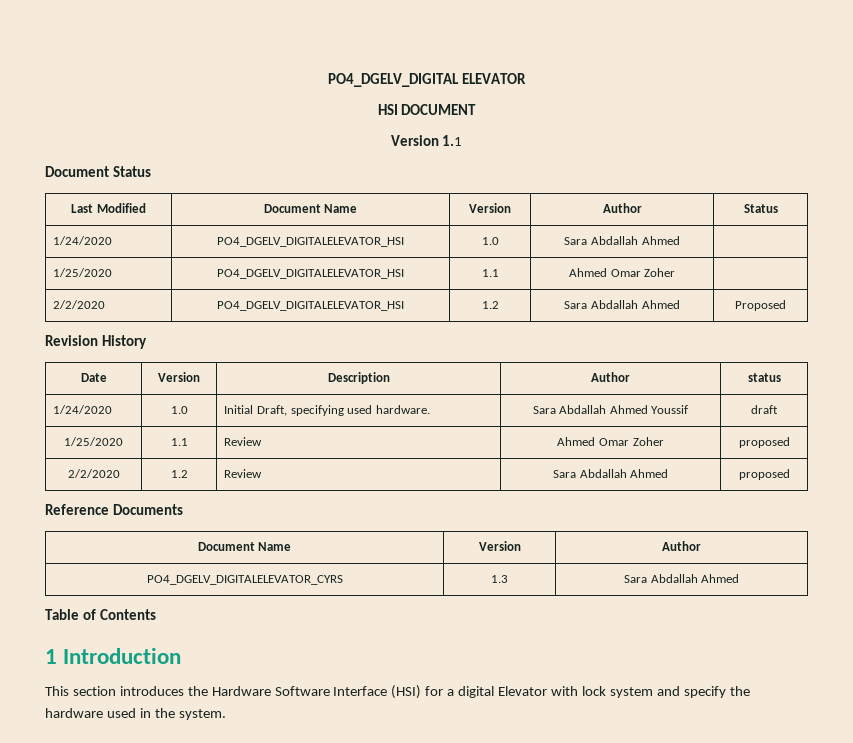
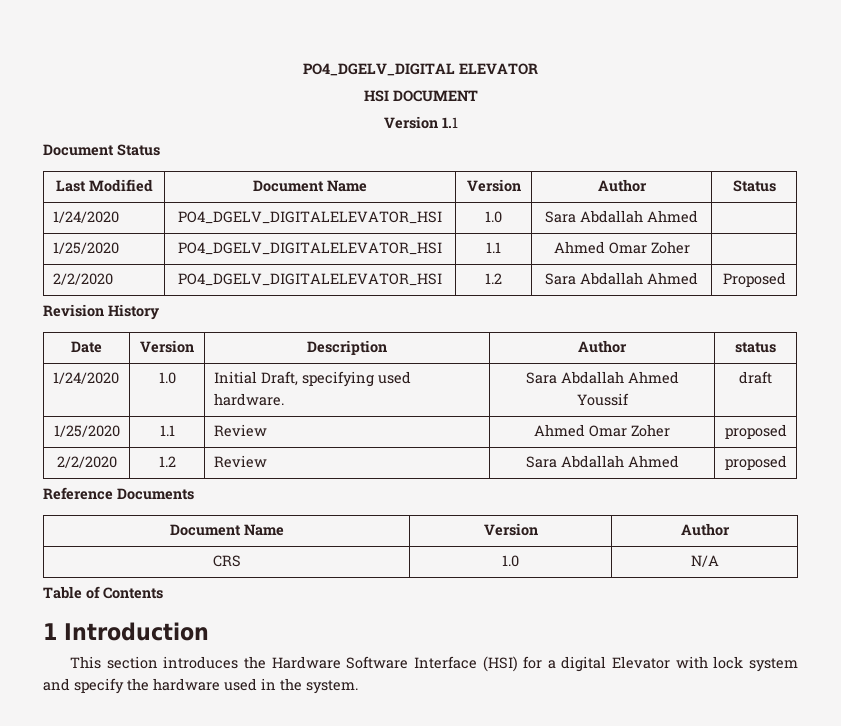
[146,575,343,585] [491,575,508,583] [623,574,740,583] PO4_DGELV_DIGITALELEVATOR_CYRS | 1.3 | Sara Abdallah Ahmed -> [212,555,241,567] [502,555,519,567] [690,555,719,567] CRS | 1.0 | N/A

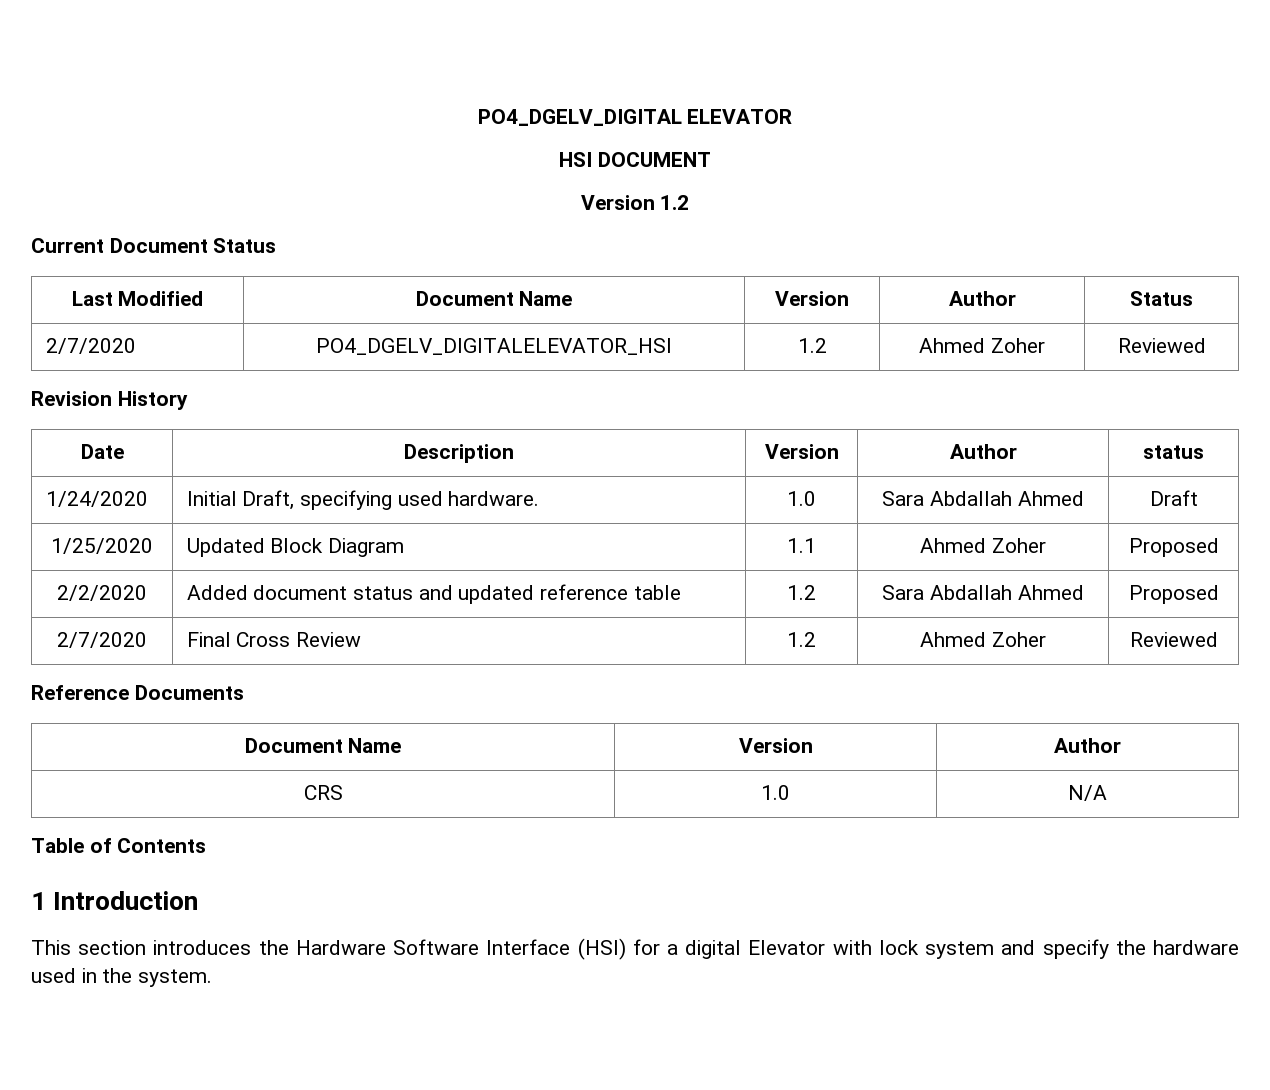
[441,117,458,128] 1.1 // -> [660,195,690,210] [31,238,104,253] 1.2 // Current
[52,211,119,223] [178,211,442,224] 1/24/2020 | PO4_DGELV_DIGITALELEVATOR_HSI -> [45,338,136,354] [315,338,672,355] [797,338,827,353] [919,338,1045,353] [1117,338,1206,353] [31,391,188,410] [80,444,124,459] [404,444,514,463] [764,444,839,459] [949,444,1017,459] [1143,445,1204,459] [45,491,148,507] [186,490,540,510] 2/7/2020 | PO4_DGELV_DIGITALELEVATOR_HSI | 1.2 | Ahmed Zoher | Reviewed // Revision History // Date | Description | Version | Author | status // 1/24/2020 | Initial Draft, specifying used hardware.
[52,242,119,254] [178,242,442,255] // 1/25/2020 | PO4_DGELV_DIGITALELEVATOR_HSI -> [1149,490,1198,506] [51,538,153,554] [186,538,405,557] Draft // 1/25/2020 | Updated Block Diagram
[608,241,690,254] [52,273,113,285] [178,273,442,286] Omar Zoher | // 2/2/2020 | PO4_DGELV_DIGITALELEVATOR_HSI -> [991,538,1046,553] [1128,538,1219,557] [57,585,147,601] [186,584,681,604] Zoher | Proposed // 2/2/2020 | Added document status and updated reference table
[43,304,159,320] [71,341,102,353] [140,340,194,353] [307,340,387,355] [578,340,627,353] [735,342,776,353] [52,372,119,384] [158,372,176,384] [213,371,411,387] [213,393,284,406] [525,371,679,384] [576,393,629,406] [739,371,772,384] [53,425,120,437] [159,425,175,436] [213,424,267,437] [534,424,670,437] [724,424,787,439] [56,456,117,468] [158,456,176,467] [213,455,267,468] [525,455,679,468] [724,455,787,470] // Revision History // Date | Version | Description | Author | status // 1/24/2020 | 1.0 | Initial Draft, specifying used hardware. | Sara Abdallah Ahmed Youssif | draft // 1/25/2020 | 1.1 | Review | Ahmed Omar Zoher | proposed // 2/2/2020 | 1.2 | Review | Sara Abdallah Ahmed | proposed -> [57,632,147,648] [186,632,362,647] [787,632,816,647] [920,632,1046,647] [1129,632,1218,647] // 2/7/2020 | Final Cross Review | 1.2 | Ahmed Zoher | Reviewed

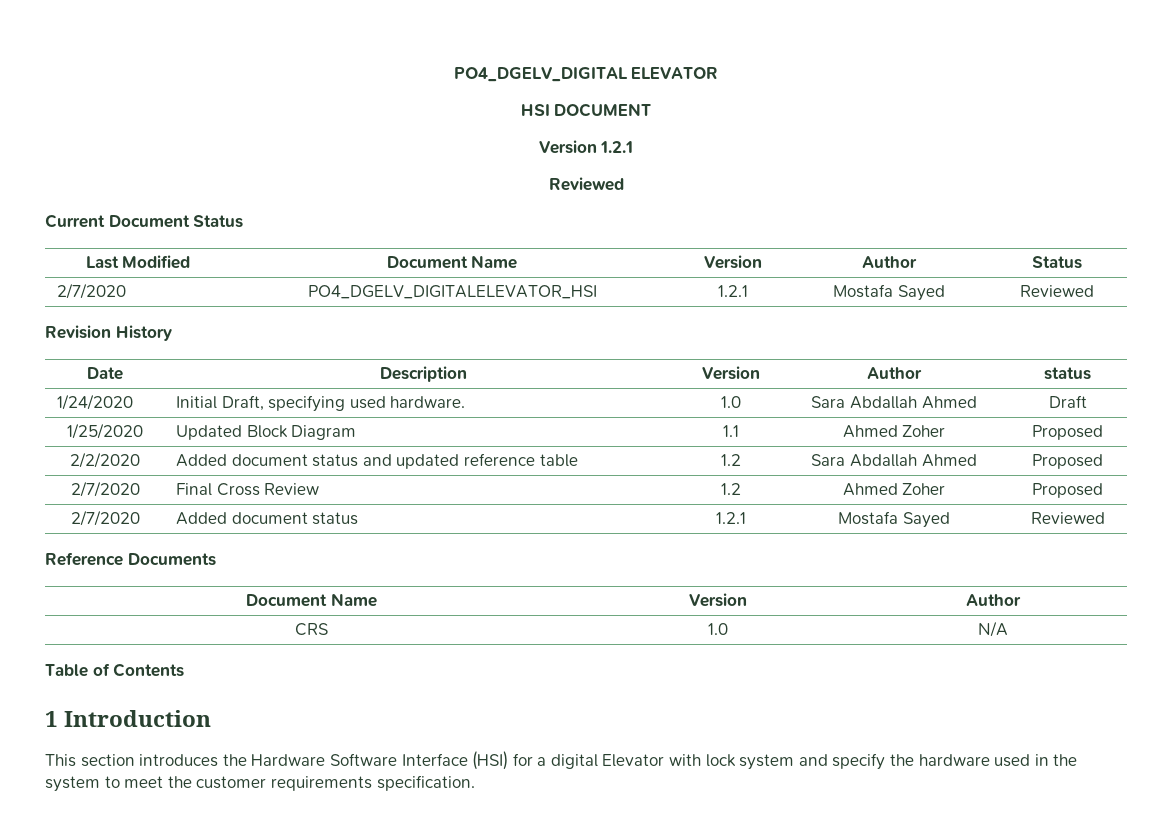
[660,195,690,210] 1.2 -> [600,141,634,153] [548,177,624,191] 1.2.1 // Reviewed
[797,338,827,353] [919,338,1045,353] 1.2 | Ahmed Zoher -> [717,285,748,297] [833,284,945,301] 1.2.1 | Mostafa Sayed
(1046, 639) none -> [1032,483,1103,498] [70,510,140,526] [175,512,359,525] [715,512,746,524] [838,511,950,528] | Proposed // 2/7/2020 | Added document status | 1.2.1 | Mostafa Sayed
[138,969,213,987] system. -> [45,775,475,792] system to meet the customer requirements specification.

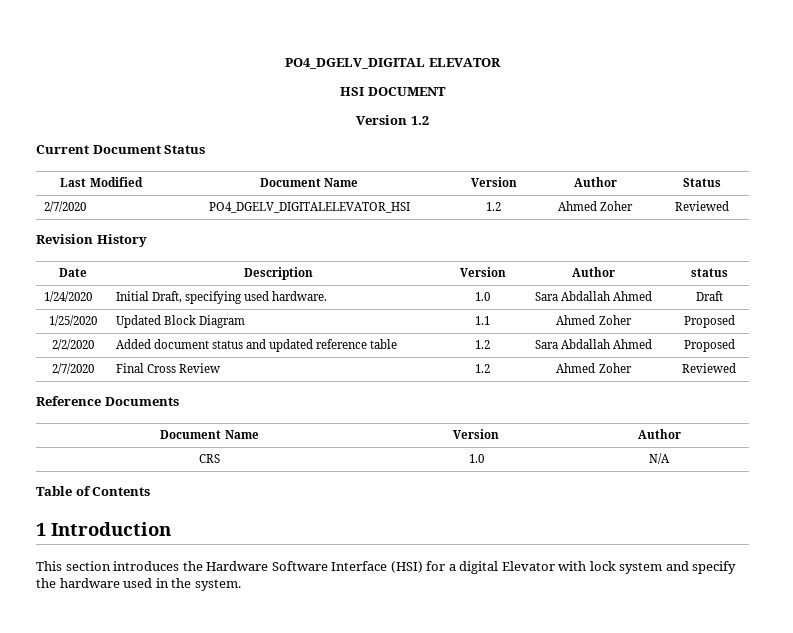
[600,141,634,153] [548,177,624,191] 1.2.1 // Reviewed -> [410,116,429,125] 1.2
[717,285,748,297] [833,284,945,301] 1.2.1 | Mostafa Sayed -> [486,202,501,211] [557,201,634,211] 1.2 | Ahmed Zoher
[1032,483,1103,498] [70,510,140,526] [175,512,359,525] [715,512,746,524] [838,511,950,528] | Proposed // 2/7/2020 | Added document status | 1.2.1 | Mostafa Sayed -> (632, 368) none
[45,775,475,792] system to meet the customer requirements specification. -> [194,579,241,591] system.

